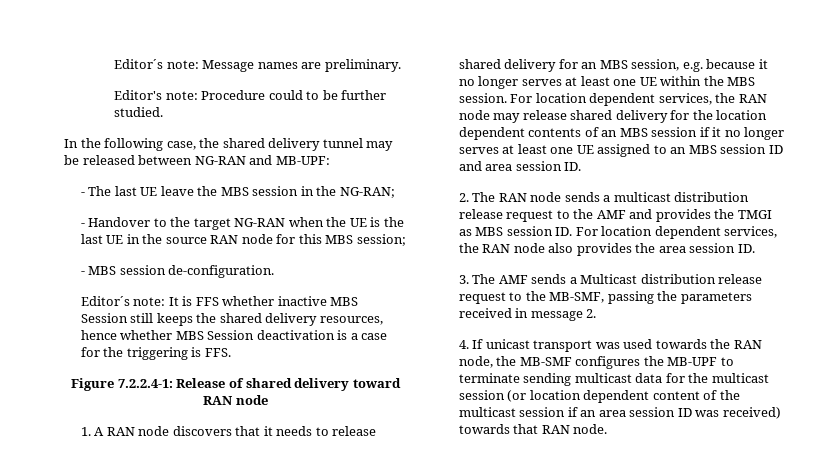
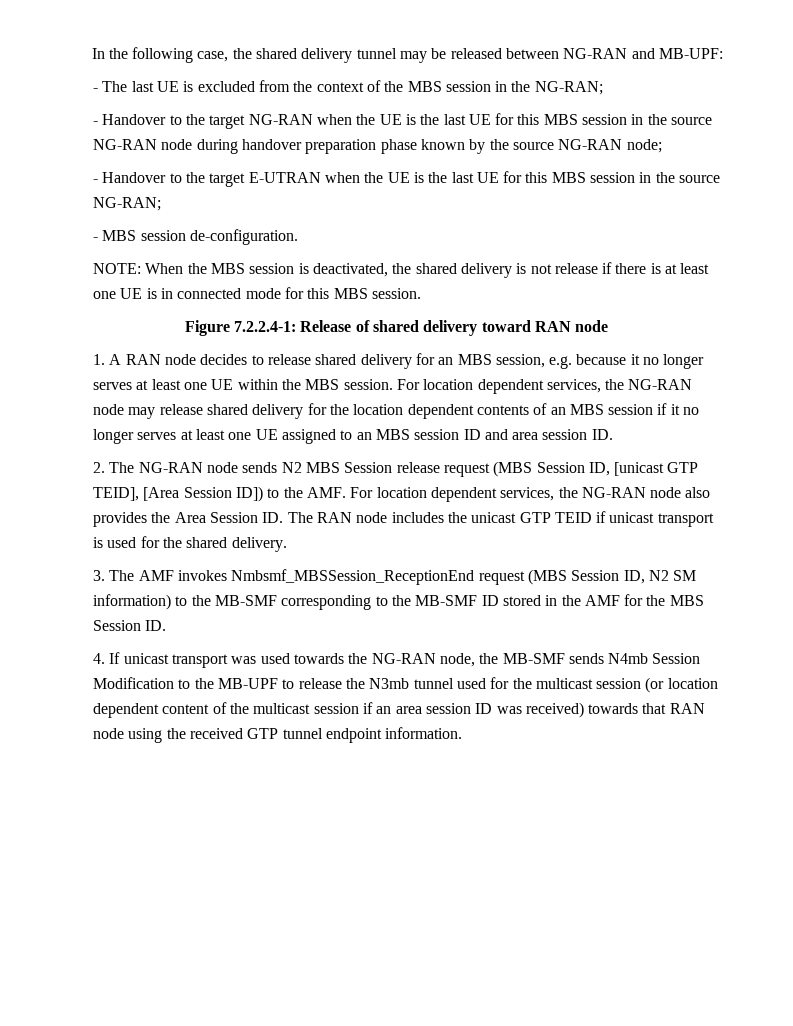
[114,59,401,72] [114,90,387,100] [114,107,164,117] Editor´s note: Message names are preliminary. // Editor's note: Procedure could to be further studied. // -> (91, 53) none
[160,186,194,196] leave -> [183,80,381,92] is excluded from the context of
[126,234,406,246] [80,265,275,278] [80,296,359,306] [80,313,383,326] [80,330,388,340] [80,347,231,360] in the source RAN node for this MBS session; // - MBS session de-configuration. // Editor´s note: It is FFS whether inactive MBS Session still keeps the shared delivery resources, hence whether MBS Session deactivation is a case for the triggering is FFS. -> [495,113,713,125] [92,139,662,154] [92,171,721,187] [92,197,161,211] [92,229,298,245] [92,262,710,278] [92,287,421,299] for this MBS session in the source NG-RAN node during handover preparation phase known by the source NG-RAN node; // - Handover to the target E-UTRAN when the UE is the last UE for this MBS session in the source NG-RAN; // - MBS session de-configuration. // NOTE: When the MBS session is deactivated, the shared delivery is not release if there is at least one UE is in connected mode for this MBS session.
[172,426,313,436] discovers that it needs -> [200,354,248,365] decides
[738,94,767,103] RAN -> [628,379,693,390] NG-RAN
[498,193,527,202] RAN -> [138,462,203,473] NG-RAN
[603,192,750,202] [458,209,772,222] [458,226,778,239] [458,243,511,253] a multicast distribution release request to the AMF and provides the TMGI as MBS session ID. For location dependent services, the RAN -> [281,461,699,477] [92,486,646,502] N2 MBS Session release request (MBS Session ID, [unicast GTP TEID], [Area Session ID]) to the AMF. For location dependent services, the NG-RAN
[658,243,755,253] [458,274,763,284] [458,291,752,304] [458,308,597,321] area session ID. // 3. The AMF sends a Multicast distribution release request to the MB-SMF, passing the parameters received in message 2. -> [174,511,714,527] [92,536,287,552] [92,569,697,585] [92,594,704,610] [92,620,167,631] Area Session ID. The RAN node includes the unicast GTP TEID if unicast transport is used for the shared delivery. // 3. The AMF invokes Nmbsmf_MBSSession_ReceptionEnd request (MBS Session ID, N2 SM information) to the MB-SMF corresponding to the MB-SMF ID stored in the AMF for the MBS Session ID.
[733,340,762,349] RAN -> [371,653,436,664] NG-RAN
[575,356,734,369] [458,373,663,386] configures the MB-UPF to terminate sending multicast data -> [568,653,701,664] [92,677,486,689] sends N4mb Session Modification to the MB-UPF to release the N3mb tunnel used
[573,424,608,434] node. -> [92,727,463,743] node using the received GTP tunnel endpoint information.

